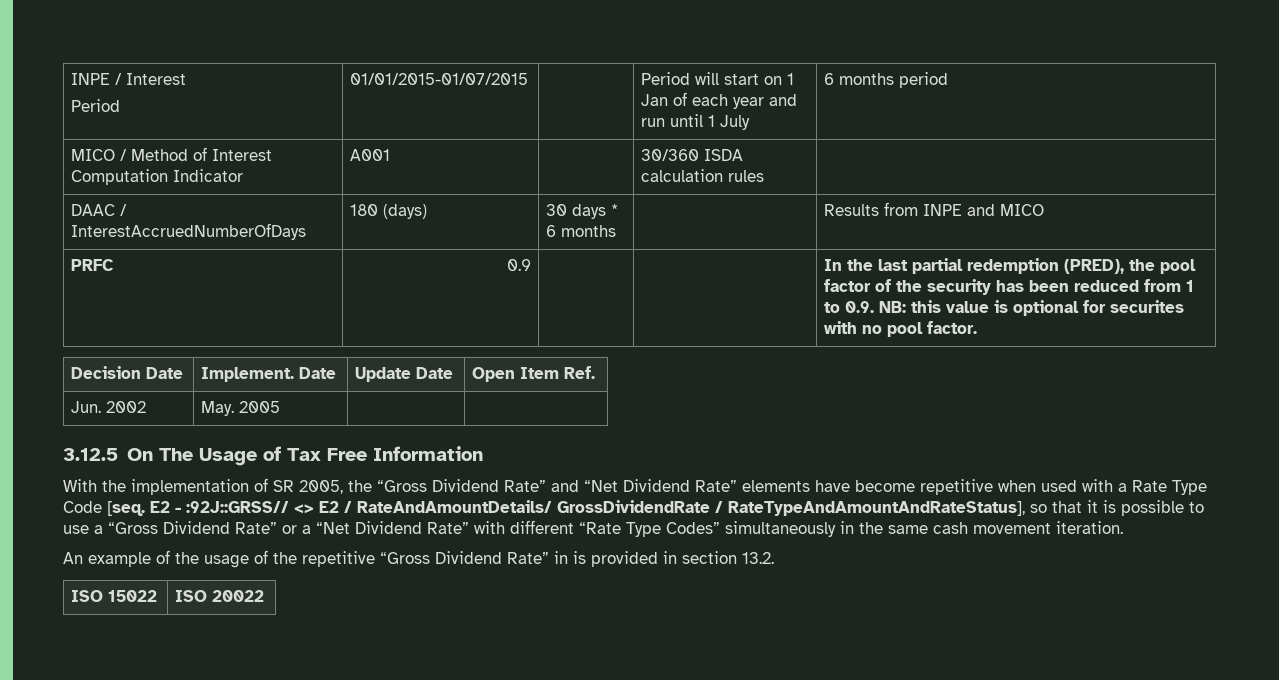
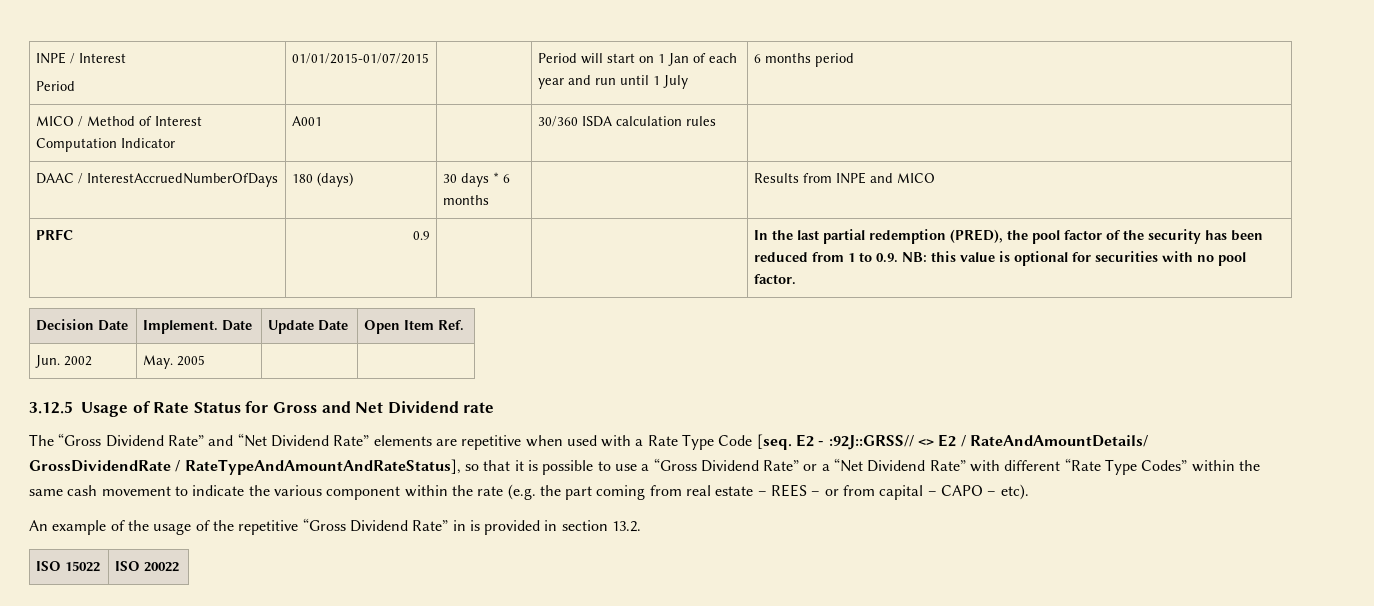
[1110,300,1185,313] securites -> [1094,251,1158,262] securities
[126,446,483,466] [63,478,372,495] On The Usage of Tax Free Information // With the implementation of SR 2005, the -> [81,401,495,417] [29,434,54,446] Usage of Rate Status for Gross and Net Dividend rate // The
[815,480,915,492] have become -> [435,439,457,446] are
[725,521,854,537] simultaneously in -> [1191,460,1235,472] within
[1056,521,1123,534] iteration. -> [174,484,1029,500] to indicate the various component within the rate (e.g. the part coming from real estate – REES – or from capital – CAPO – etc).

